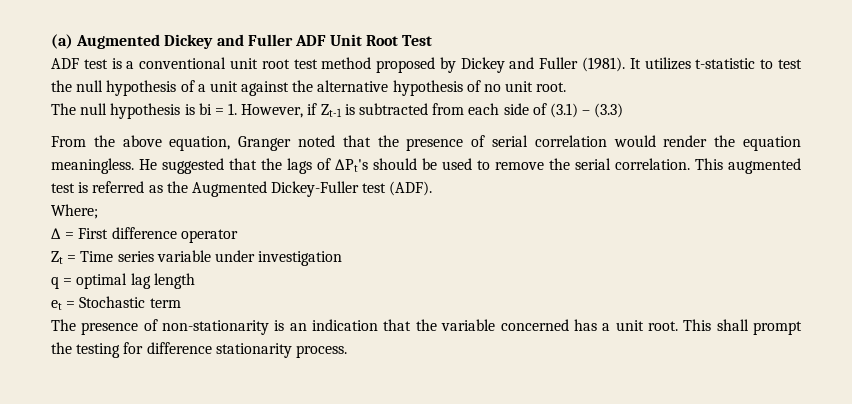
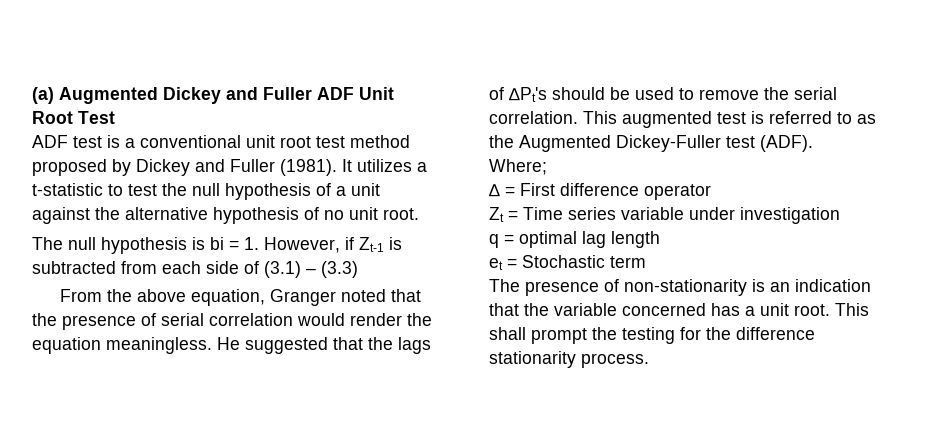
(691, 63) none -> [417,162,427,172] a
(145, 187) none -> [837,112,852,124] to
(144, 348) none -> [706,327,731,340] the

